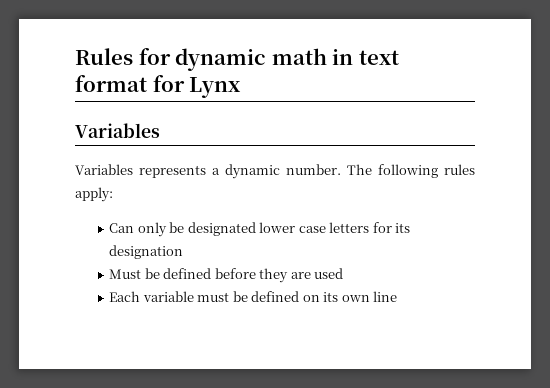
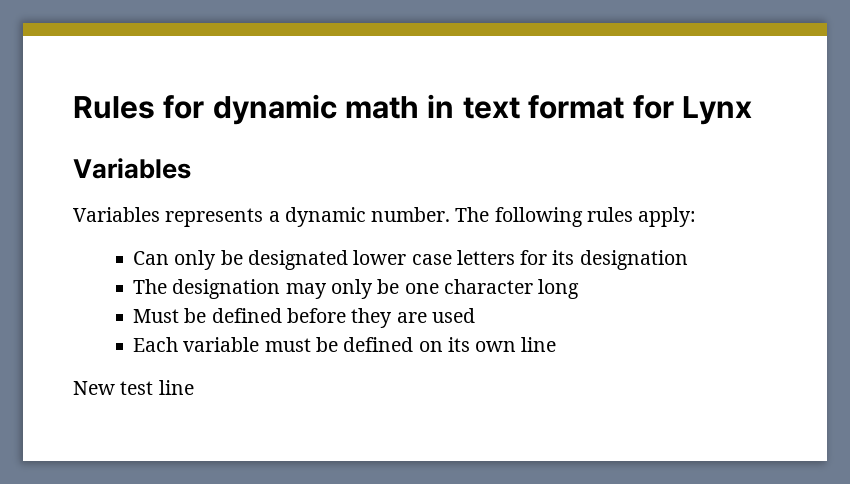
(184, 252) none -> [133,279,580,299] // The designation may only be one character long
(398, 296) none -> [73,380,194,395] // New test line

